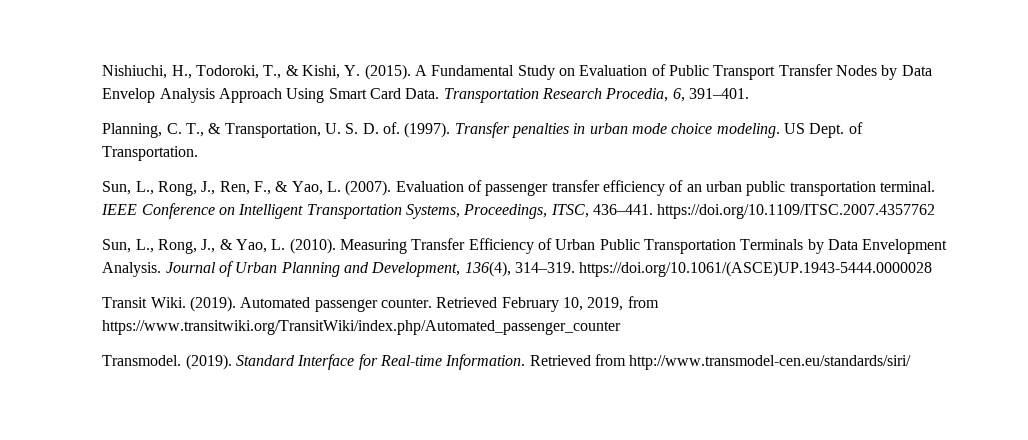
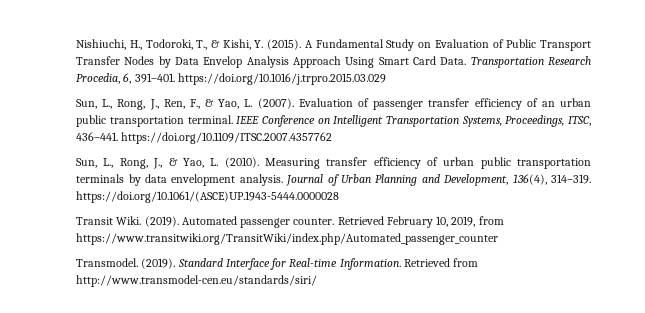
[102,122,863,138] [102,146,199,161] // Planning, C. T., & Transportation, U. S. D. of. (1997). Transfer penalties in urban mode choice modeling. US Dept. of Transportation. -> [177,73,386,85] https://doi.org/10.1016/j.trpro.2015.03.029
[411,238,948,254] [102,262,162,277] Transfer Efficiency of Urban Public Transportation Terminals by Data Envelopment Analysis. -> [326,157,591,169] [76,174,283,186] transfer efficiency of urban public transportation terminals by data envelopment analysis.

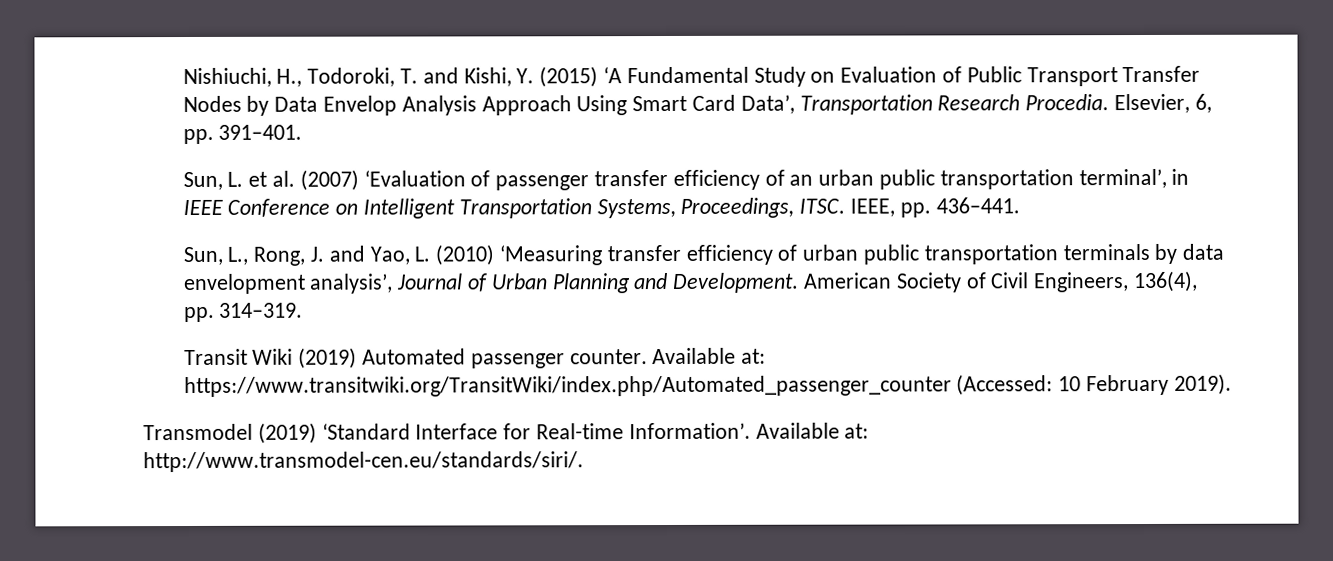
[196,39,313,50] T., & Kishi, Y. (2015). A -> [399,66,623,88] T. and Kishi, Y. (2015) ‘A
[440,57,467,65] Data. -> [740,94,795,114] Data’,
[76,73,132,84] Procedia, 6, -> [1025,93,1212,114] [182,128,214,145] Procedia. Elsevier, 6, pp.
[177,73,386,85] [76,98,353,110] https://doi.org/10.1016/j.trpro.2015.03.029 // Sun, L., Rong, J., Ren, F., & Yao, L. (2007). Evaluation -> [182,169,466,191] // Sun, L. et al. (2007) ‘Evaluation
[187,115,233,124] terminal. -> [1078,168,1190,189] terminal’, in
[567,116,591,126] ITSC, -> [799,198,931,218] ITSC. IEEE, pp.
[121,132,333,144] [76,157,320,169] https://doi.org/10.1109/ITSC.2007.4357762 // Sun, L., Rong, J., & Yao, L. (2010). Measuring -> [182,244,603,266] // Sun, L., Rong, J. and Yao, L. (2010) ‘Measuring
[239,174,283,186] analysis. -> [309,273,394,294] analysis’,
[443,174,547,186] Development, 136(4), -> [672,270,1199,293] [183,306,215,323] Development. American Society of Civil Engineers, 136(4), pp.
[76,191,340,203] https://doi.org/10.1061/(ASCE)UP.1943-5444.0000028 -> (304, 310) none
[116,216,179,227] Wiki. (2019). -> [252,347,358,369] Wiki (2019)
[337,216,504,228] [76,233,499,245] [76,258,479,270] [76,275,318,287] Retrieved February 10, 2019, from https://www.transitwiki.org/TransitWiki/index.php/Automated_passenger_counter // Transmodel. (2019). Standard Interface for Real-time Information. Retrieved from http://www.transmodel-cen.eu/standards/siri/ -> [652,347,767,365] [183,373,1232,398] [143,422,870,444] [143,451,584,473] Available at: https://www.transitwiki.org/TransitWiki/index.php/Automated_passenger_counter (Accessed: 10 February 2019). // Transmodel (2019) ‘Standard Interface for Real-time Information’. Available at: http://www.transmodel-cen.eu/standards/siri/.

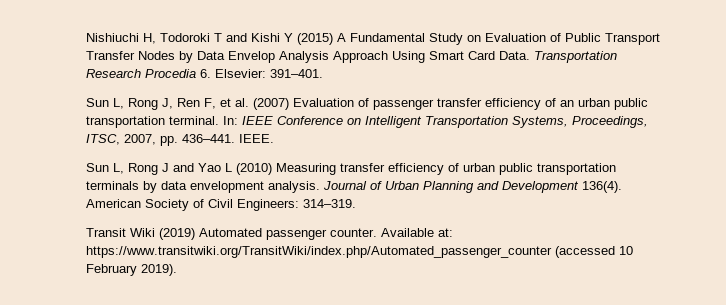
[182,66,623,88] Nishiuchi, H., Todoroki, T. and Kishi, Y. (2015) ‘A -> [85,33,346,45] Nishiuchi H, Todoroki T and Kishi Y (2015) A
[740,94,795,114] Data’, -> [498,51,530,60] Data.
[1025,93,1212,114] [182,124,303,145] [182,171,244,191] Procedia. Elsevier, 6, pp. 391–401. // Sun, L. -> [144,69,323,78] [85,98,216,110] Procedia 6. Elsevier: 391–401. // Sun L, Rong J, Ren F,
[363,170,466,187] ‘Evaluation -> [292,98,354,107] Evaluation
[1078,168,1190,189] terminal’, in -> [168,116,238,125] terminal. In:
[799,198,896,217] ITSC. IEEE, -> [85,134,156,145] ITSC, 2007,
[182,244,603,266] // Sun, L., Rong, J. and Yao, L. (2010) ‘Measuring -> [238,134,274,143] [85,163,336,175] IEEE. // Sun L, Rong J and Yao L (2010) Measuring
[309,273,394,294] analysis’, -> [267,181,320,193] analysis.
[672,272,800,293] Development. -> [501,181,622,193] Development 136(4).
[1033,270,1199,293] [183,306,215,323] Engineers, 136(4), pp. -> [236,199,299,211] Engineers:
[956,374,1054,396] (Accessed: -> [554,246,615,258] (accessed
[143,422,870,444] [143,451,584,473] // Transmodel (2019) ‘Standard Interface for Real-time Information’. Available at: http://www.transmodel-cen.eu/standards/siri/. -> (177, 270) none

